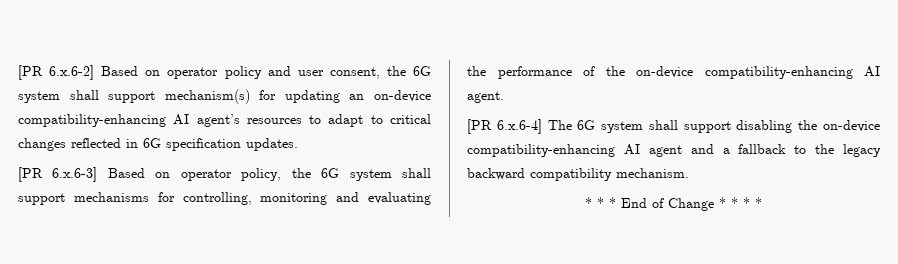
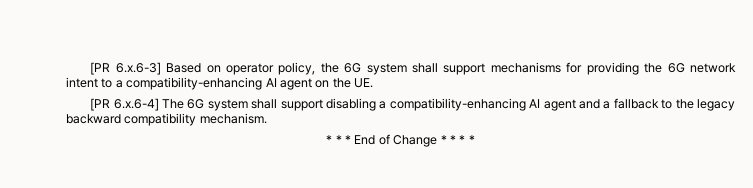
[18,65,432,80] [18,89,431,104] [18,114,431,127] [18,138,298,151] [18,167,43,182] [PR 6.x.6-2] Based on operator policy and user consent, the 6G system shall support mechanism(s) for updating an on-device compatibility-enhancing AI agent’s resources to adapt to critical changes reflected in 6G specification updates. // [PR -> [90,62,111,75] [PR
[182,192,431,205] [467,66,880,79] [467,91,504,103] controlling, monitoring and evaluating the performance of the on-device compatibility-enhancing AI agent. -> [586,62,736,75] [66,77,373,90] providing the 6G network intent to a compatibility-enhancing AI agent on the UE.
[798,120,880,132] the on-device -> [379,101,387,109] a

